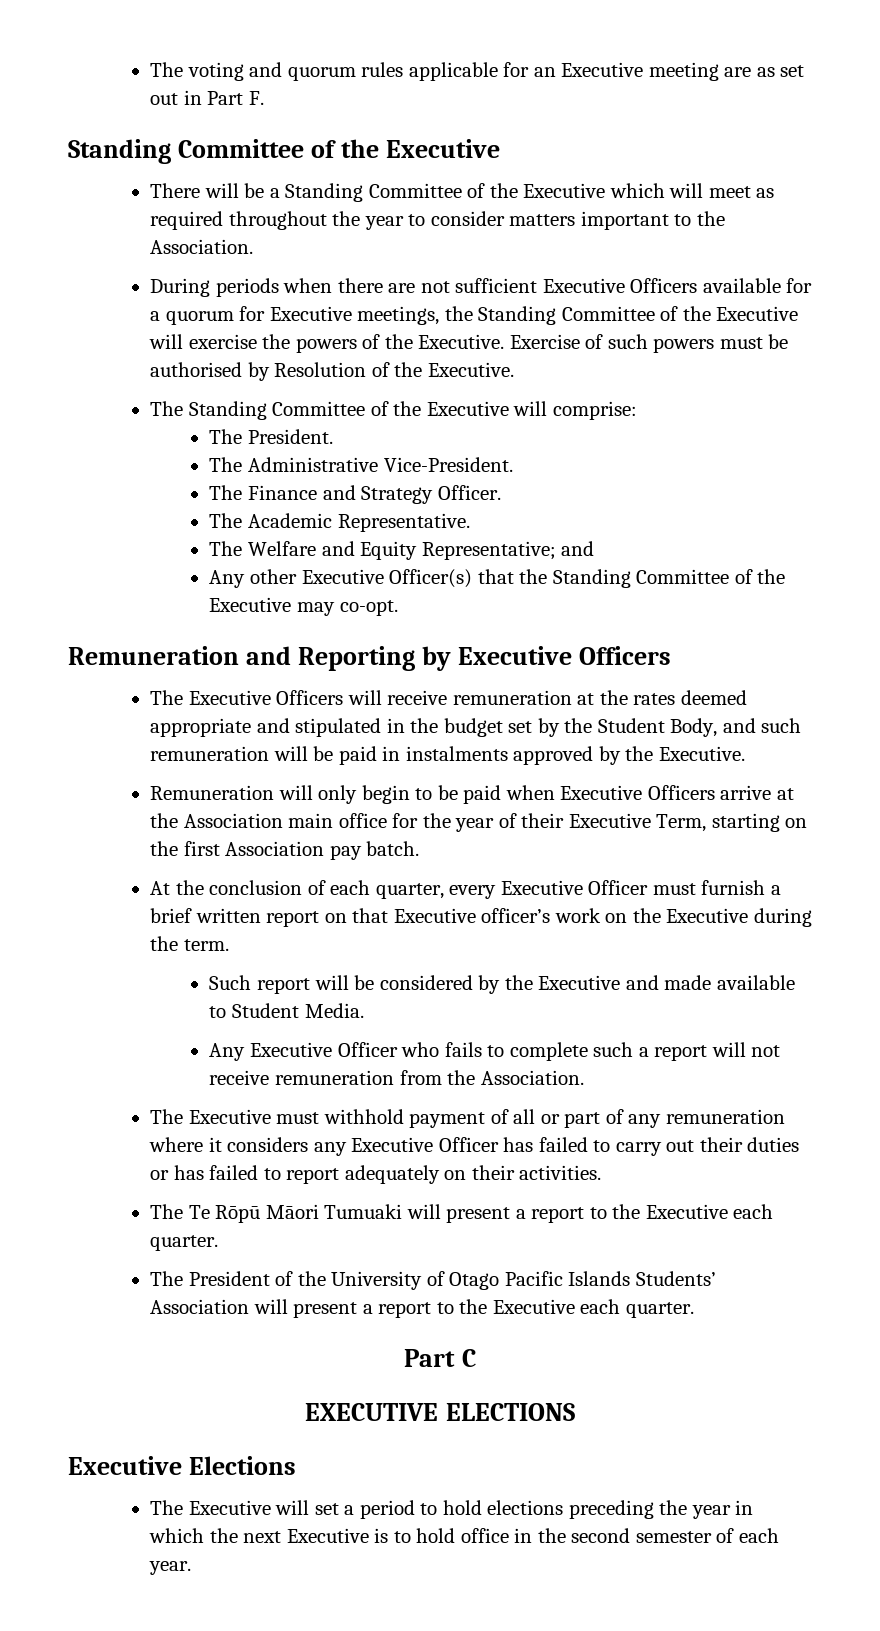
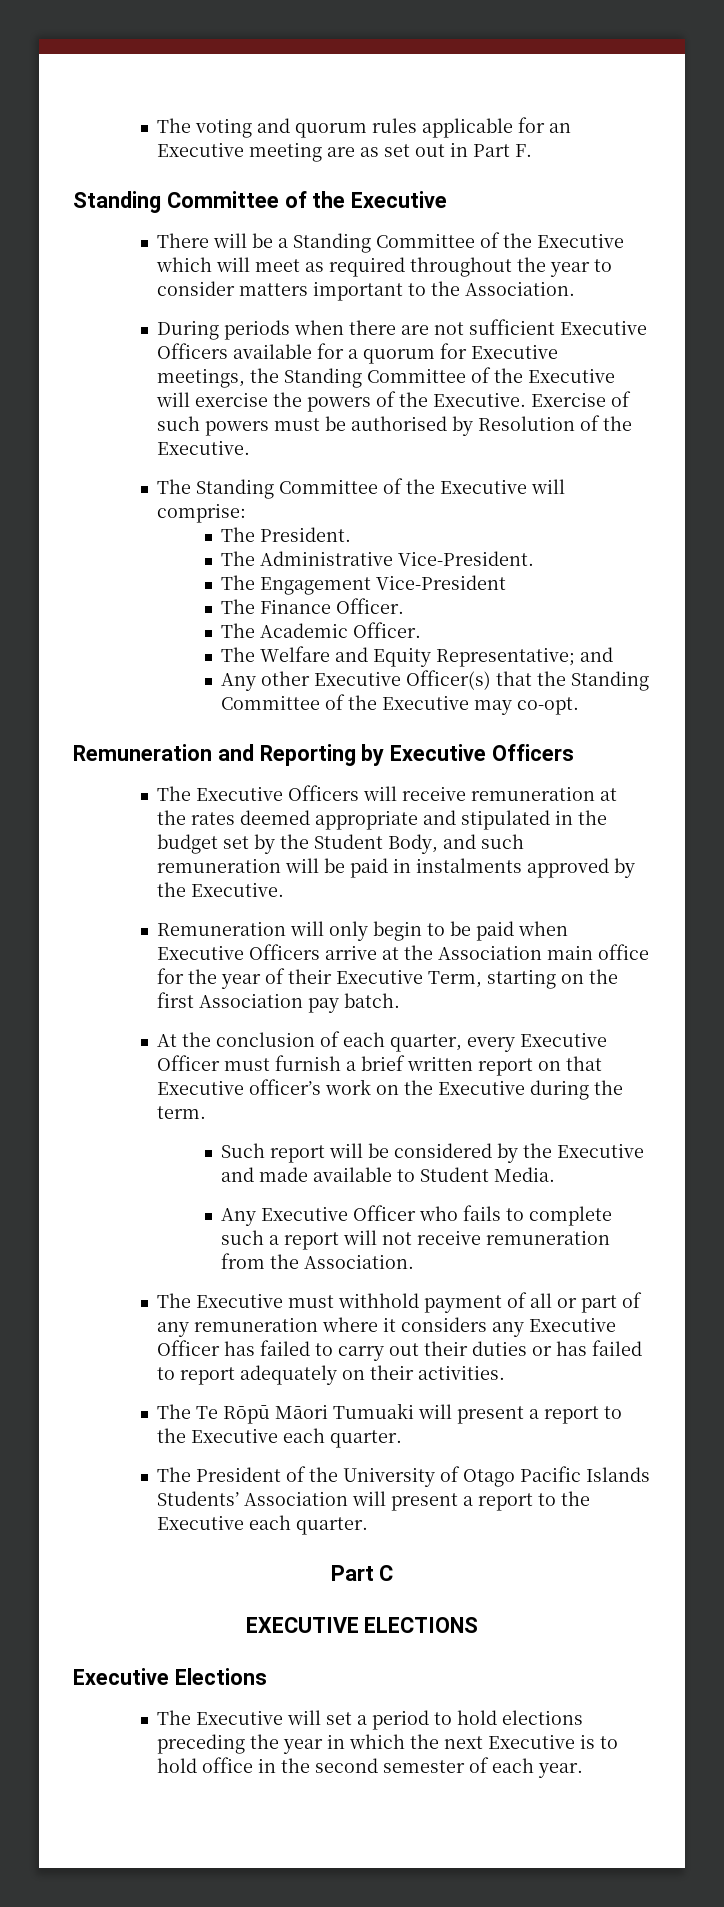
(513, 464) none -> [221,575,507,595] // The Engagement Vice-President
[322,485,434,504] and Strategy -> (332, 606) none
[337,513,470,532] Representative. -> [353,622,422,638] Officer.

